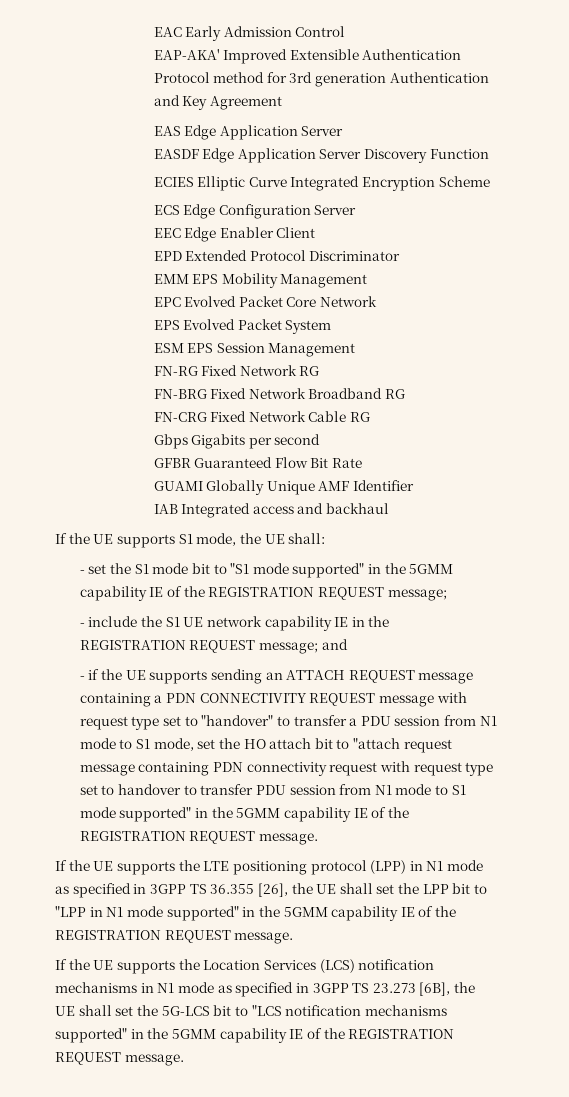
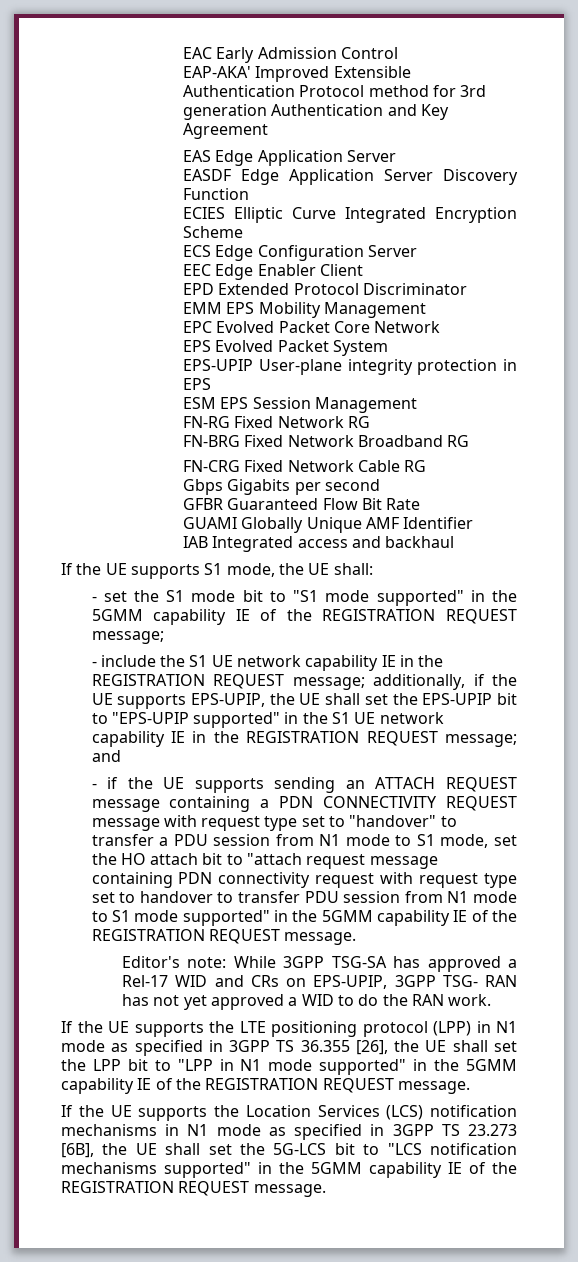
(332, 327) none -> [183,359,517,375] [183,378,212,390] // EPS-UPIP User-plane integrity protection in EPS
(318, 648) none -> [373,674,517,690] [91,693,517,709] [91,712,444,728] [91,731,517,747] additionally, if the UE supports EPS-UPIP, the UE shall set the EPS-UPIP bit to "EPS-UPIP supported" in the S1 UE network capability IE in the REGISTRATION REQUEST message;
(318, 839) none -> [122,956,517,972] [122,975,518,989] [122,994,492,1010] // Editor's note: While 3GPP TSG-SA has approved a Rel-17 WID and CRs on EPS-UPIP, 3GPP TSG- RAN has not yet approved a WID to do the RAN work.

